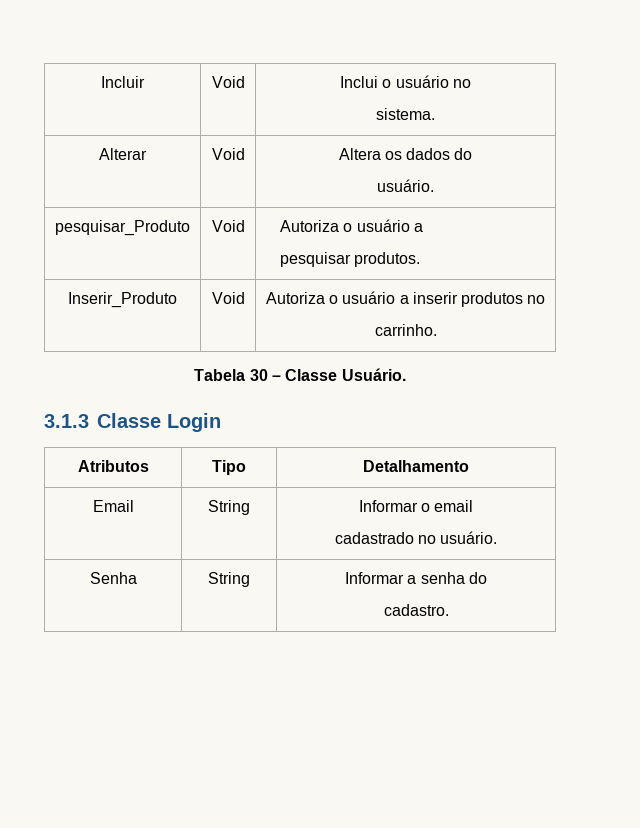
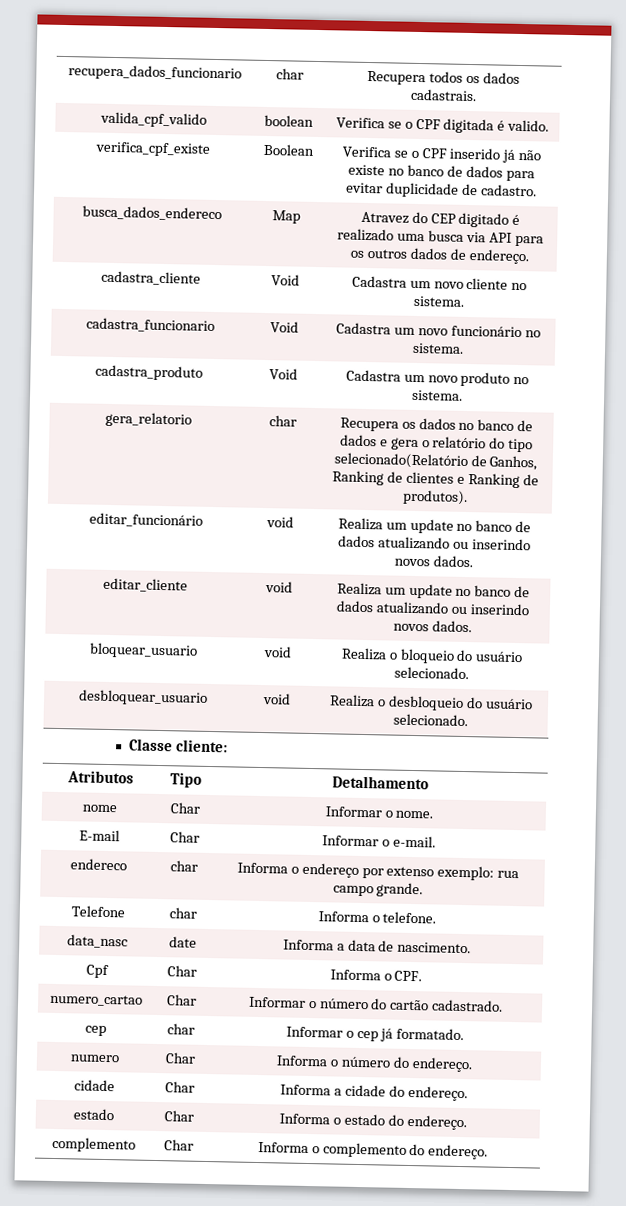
[101,76,145,88] [211,76,245,88] [340,75,471,88] [376,108,435,120] [99,148,147,160] [211,148,245,160] [338,148,473,160] [377,179,434,192] [55,220,190,236] [211,220,245,232] [280,219,424,232] [280,252,421,267] [68,292,177,308] [211,292,245,304] [265,291,546,307] [374,324,437,336] [194,368,406,381] [44,413,221,432] Incluir | Void | Inclui o usuário no // sistema. // Alterar | Void | Altera os dados do // usuário. // pesquisar_Produto | Void | Autoriza o usuário a // pesquisar produtos. // Inserir_Produto | Void | Autoriza o usuário a inserir produtos no // carrinho. // Tabela 30 – Classe Usuário. // 3.1.3 Classe Login -> [68,64,242,82] [275,68,304,80] [367,70,520,86] [409,88,477,102] [100,111,207,128] [264,114,314,127] [335,117,550,134] [95,141,211,157] [262,143,315,156] [341,146,542,163] [348,164,535,182] [346,182,537,198] [82,205,222,222] [272,210,301,224] [360,211,521,228] [337,228,544,247] [350,247,529,265] [101,270,201,286] [271,274,300,286] [351,275,528,291] [412,295,465,307] [85,317,215,334] [270,321,299,333] [336,322,541,338] [411,342,464,354] [95,364,203,381] [269,368,298,380] [345,369,530,387] [411,389,463,401] [104,411,192,428] [268,415,297,427] [339,417,534,432] [339,434,534,453] [333,452,538,471] [332,470,539,489] [401,489,468,506] [89,512,203,528] [266,516,294,528] [337,517,532,534] [338,535,531,551] [394,555,473,568] [102,577,188,593] [265,581,293,593] [336,582,531,599] [336,600,530,616] [393,620,472,633] [89,642,198,659] [263,646,292,658] [340,647,524,664] [393,666,469,680] [77,689,208,706] [262,693,291,705] [329,694,533,711] [392,713,468,727] [128,738,228,753] recupera_dados_funcionario | char | Recupera todos os dados cadastrais. // valida_cpf_valido | boolean | Verifica se o CPF digitada é valido. // verifica_cpf_existe | Boolean | Verifica se o CPF inserido já não existe no banco de dados para evitar duplicidade de cadastro. // busca_dados_endereco | Map | Atravez do CEP digitado é realizado uma busca via API para os outros dados de endereço. // cadastra_cliente | Void | Cadastra um novo cliente no sistema. // cadastra_funcionario | Void | Cadastra um novo funcionário no sistema. // cadastra_produto | Void | Cadastra um novo produto no sistema. // gera_relatorio | char | Recupera os dados no banco de dados e gera o relatório do tipo selecionado(Relatório de Ganhos, Ranking de clientes e Ranking de produtos). // editar_funcionário | void | Realiza um update no banco de dados atualizando ou inserindo novos dados. // editar_cliente | void | Realiza um update no banco de dados atualizando ou inserindo novos dados. // bloquear_usuario | void | Realiza o bloqueio do usuário selecionado. // desbloquear_usuario | void | Realiza o desbloqueio do usuário selecionado. // Classe cliente:
[92,500,134,512] [208,500,250,515] [358,500,474,512] [334,531,498,544] [89,572,137,584] [208,572,250,587] [345,572,487,584] [383,604,449,616] Email | String | Informar o email // cadastrado no usuário. // Senha | String | Informar a senha do // cadastro. -> [82,804,117,813] [169,802,201,814] [324,806,434,819] [79,829,120,842] [169,831,200,843] [322,835,436,848] [70,858,127,871] [169,860,198,872] [236,862,520,881] [332,882,424,898] [70,905,125,918] [168,907,197,919] [317,911,437,924] [67,934,128,949] [168,936,197,948] [282,939,472,954] [85,964,109,979] [166,965,197,977] [329,969,423,982] [50,993,143,1007] [166,994,197,1006] [248,996,504,1012] [84,1025,107,1037] [166,1023,195,1035] [285,1026,465,1042] [70,1054,120,1063] [164,1052,196,1064] [276,1055,473,1073] [74,1079,115,1092] [164,1081,195,1093] [280,1084,468,1102] [73,1108,114,1121] [163,1110,194,1122] [279,1113,467,1131] [51,1136,136,1153] [163,1139,194,1151] [257,1142,489,1160] nome | Char | Informar o nome. // E-mail | Char | Informar o e-mail. // endereco | char | Informa o endereço por extenso exemplo: rua campo grande. // Telefone | char | Informa o telefone. // data_nasc | date | Informa a data de nascimento. // Cpf | Char | Informa o CPF. // numero_cartao | Char | Informar o número do cartão cadastrado. // cep | char | Informar o cep já formatado. // numero | Char | Informa o número do endereço. // cidade | Char | Informa a cidade do endereço. // estado | Char | Informa o estado do endereço. // complemento | Char | Informa o complemento do endereço.

